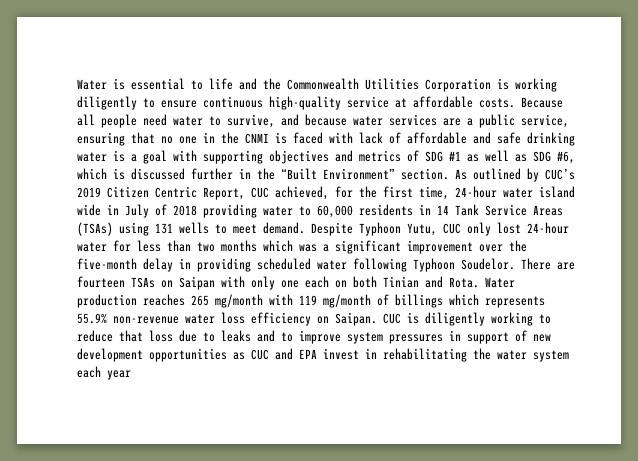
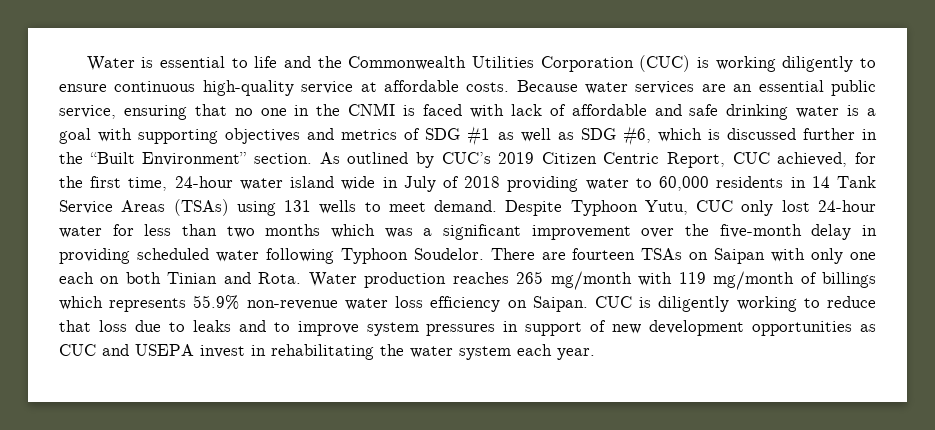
(491, 85) none -> [639,55,691,72] (CUC)
[77,114,347,128] all people need water to survive, and because -> (578, 86) none
[467,118,473,126] a -> [733,80,824,92] an essential
[299,349,317,359] EPA -> [135,344,194,356] USEPA
[107,370,131,380] year -> [557,348,595,360] year.

